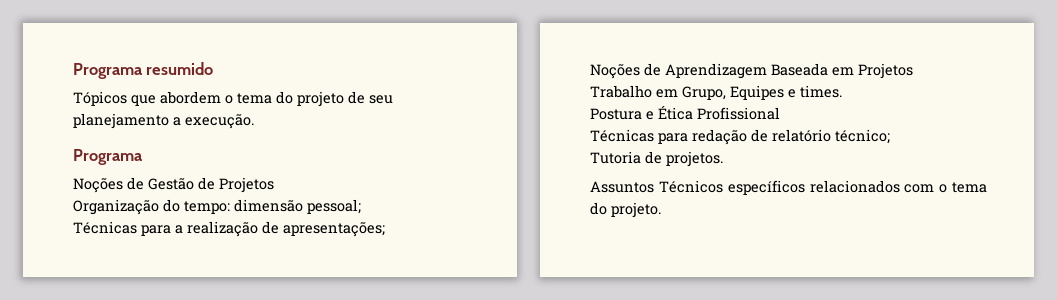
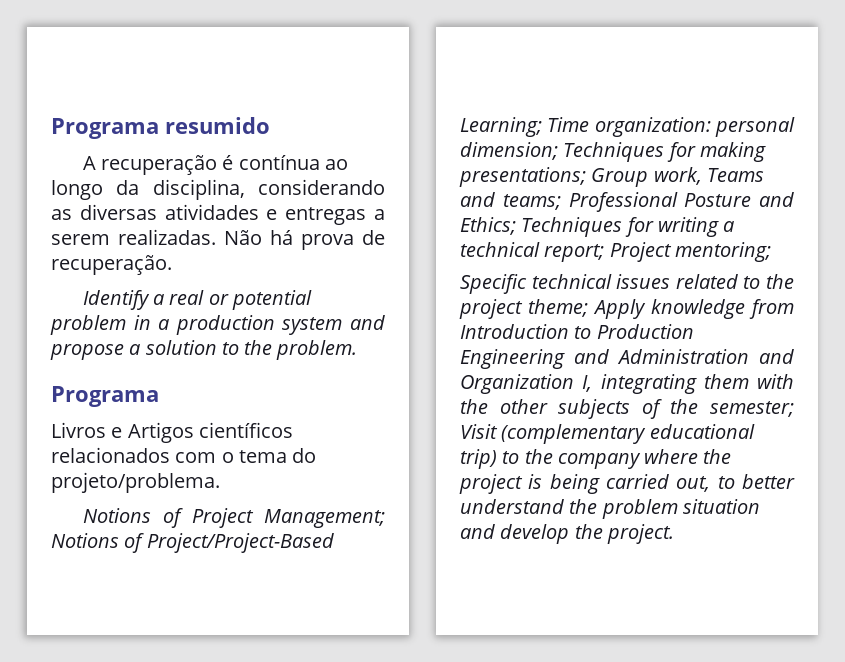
[73,91,393,107] [73,113,254,129] [73,149,143,165] [73,177,274,193] [73,199,361,215] [73,221,385,237] [590,63,913,79] [590,85,842,100] [590,106,780,120] [590,129,890,145] [590,151,723,167] [590,180,805,195] Tópicos que abordem o tema do projeto de seu planejamento a execução. // Programa // Noções de Gestão de Projetos // Organização do tempo: dimensão pessoal; // Técnicas para a realização de apresentações; // Noções de Aprendizagem Baseada em Projetos // Trabalho em Grupo, Equipes e times. // Postura e Ética Profissional // Técnicas para redação de relatório técnico; // Tutoria de projetos. // Assuntos Técnicos específicos -> [82,155,348,175] [51,179,385,200] [51,204,386,225] [51,229,385,250] [51,255,172,275] [82,290,312,310] [50,315,385,335] [50,340,358,360] [51,386,159,407] [51,422,293,443] A recuperação é contínua ao longo da disciplina, considerando as diversas atividades e entregas a serem realizadas. Não há prova de recuperação. // Identify a real or potential problem in a production system and propose a solution to the problem. // Programa // Livros e Artigos científicos
[611,202,661,218] projeto. -> [51,472,220,493] [82,508,385,528] [51,533,334,553] [460,117,795,137] [460,142,766,162] [459,167,764,187] [460,192,794,212] [460,217,735,237] [460,242,771,262] [460,274,794,294] [459,299,794,319] [460,324,694,339] [460,349,794,369] [460,374,794,394] [460,399,794,419] [460,424,755,444] [460,449,732,469] [459,474,795,494] [460,499,760,519] [460,524,674,544] projeto/problema. // Notions of Project Management; Notions of Project/Project-Based Learning; Time organization: personal dimension; Techniques for making presentations; Group work, Teams and teams; Professional Posture and Ethics; Techniques for writing a technical report; Project mentoring; // Specific technical issues related to the project theme; Apply knowledge from Introduction to Production Engineering and Administration and Organization I, integrating them with the other subjects of the semester; Visit (complementary educational trip) to the company where the project is being carried out, to better understand the problem situation and develop the project.

